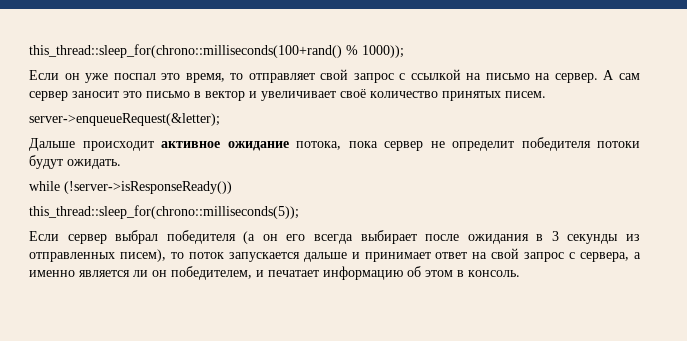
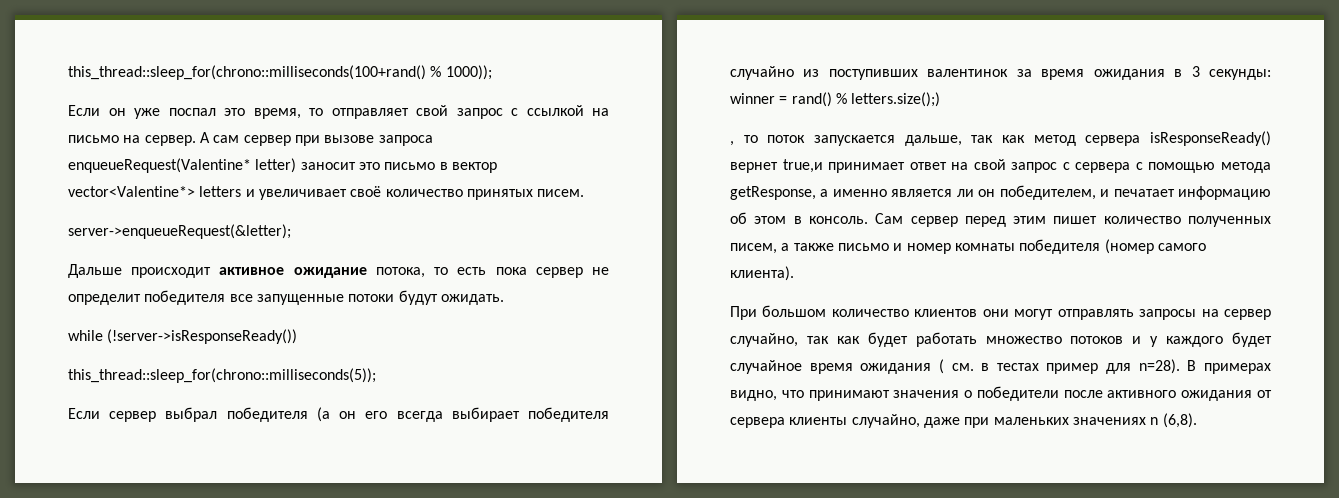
(68, 96) none -> [294,135,433,146] [68,158,297,173] при вызове запроса enqueueRequest(Valentine* letter)
(245, 96) none -> [68,186,242,197] vector<Valentine*> letters
(341, 145) none -> [434,267,487,275] то есть
(591, 144) none -> [229,294,344,305] все запущенные
[425,231,640,244] [29,249,360,262] после ожидания в 3 секунды из отправленных писем), то поток запускается дальше и -> [528,407,609,422] [730,66,1271,80] [730,92,941,107] [730,131,1271,146] [730,159,823,173] победителя случайно из поступивших валентинок за время ожидания в 3 секунды: winner = rand() % letters.size();) // , то поток запускается дальше, так как метод сервера isResponseReady() вернет true,и
[580,252,630,262] сервера, -> [1075,162,1271,173] [730,186,816,200] сервера с помощью метода getResponse,
(520, 273) none -> [875,213,1271,227] [730,239,1206,254] [730,266,794,281] [730,305,1271,320] [730,332,1272,347] [730,359,1271,374] [730,386,1272,401] [730,413,1197,428] Сам сервер перед этим пишет количество полученных писем, а также письмо и номер комнаты победителя (номер самого клиента). // При большом количество клиентов они могут отправлять запросы на сервер случайно, так как будет работать множество потоков и у каждого будет случайное время ожидания ( см. в тестах пример для n=28). В примерах видно, что принимают значения о победители после активного ожидания от сервера клиенты случайно, даже при маленьких значениях n (6,8).

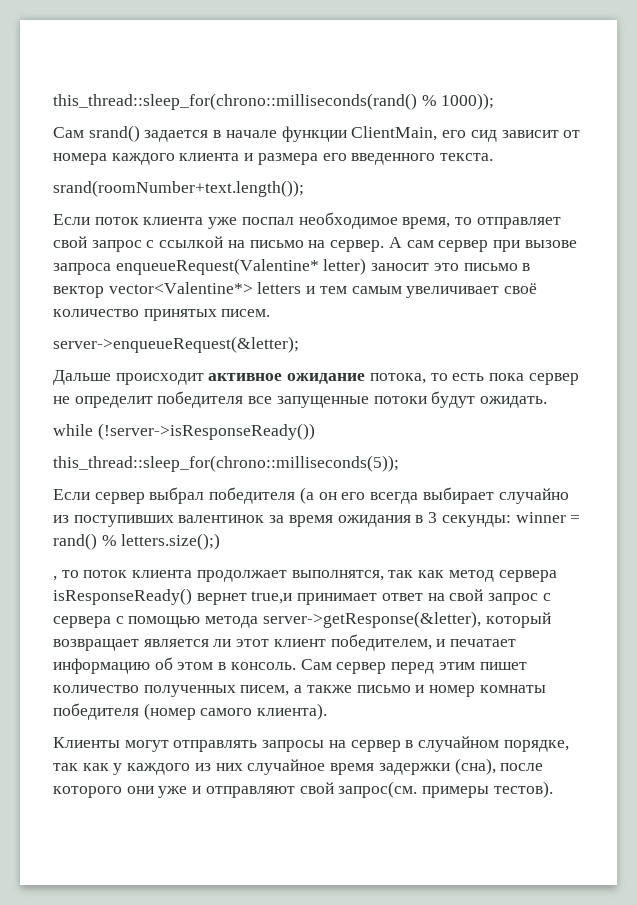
[68,65,426,80] this_thread::sleep_for(chrono::milliseconds(100+rand() -> [53,93,417,110] this_thread::sleep_for(chrono::milliseconds(rand()
[68,105,126,116] // Если он -> [53,125,581,142] [53,153,494,165] [53,180,304,197] [53,214,204,225] // Сам srand() задается в начале функции ClientMain, его сид зависит от номера каждого клиента и размера его введенного текста. // srand(roomNumber+text.length()); // Если поток клиента
[224,108,245,116] это -> [298,212,398,229] необходимое
(255, 193) none -> [319,286,402,294] тем самым
[528,407,609,422] победителя -> (494, 495) none
[814,135,962,146] запускается дальше, -> [132,570,384,582] клиента продолжает выполнятся,
[730,186,996,200] getResponse, а именно является ли он -> [262,611,551,628] [53,639,326,651] server->getResponse(&letter), который возвращает является ли этот клиент
[730,305,1009,320] При большом количество клиентов они -> [53,737,120,748] Клиенты
[730,332,1272,347] [730,359,1271,374] [730,386,1272,401] [730,413,1197,428] случайно, так как будет работать множество потоков и у каждого будет случайное время ожидания ( см. в тестах пример для n=28). В примерах видно, что принимают значения о победители после активного ожидания от сервера клиенты случайно, даже при маленьких значениях n (6,8). -> [405,736,569,752] [53,758,544,775] [53,781,553,798] в случайном порядке, так как у каждого из них случайное время задержки (сна), после которого они уже и отправляют свой запрос(см. примеры тестов).

